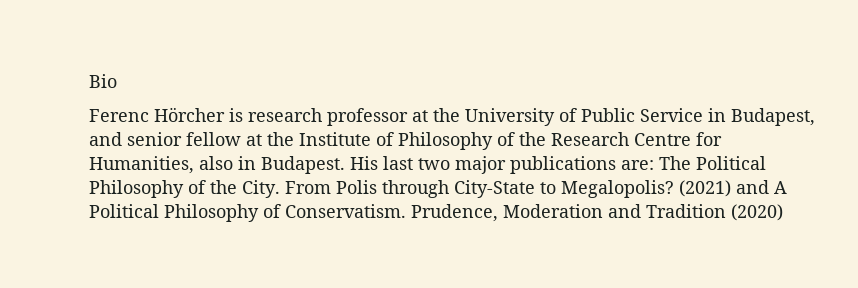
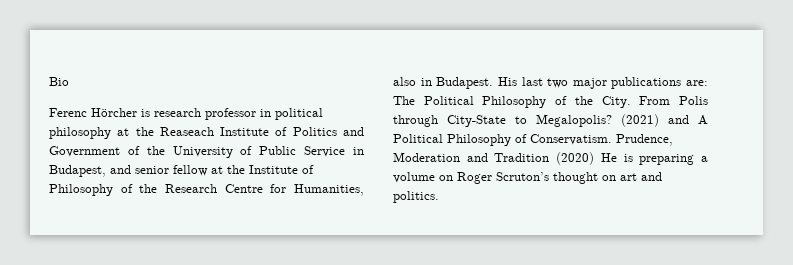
[412,110,428,122] at -> [260,108,323,120] [49,127,364,139] [49,146,140,157] in political philosophy at the Reaseach Institute of Politics and Government of
(783, 212) none -> [600,153,708,165] [393,172,662,184] [393,191,439,203] He is preparing a volume on Roger Scruton’s thought on art and politics.

